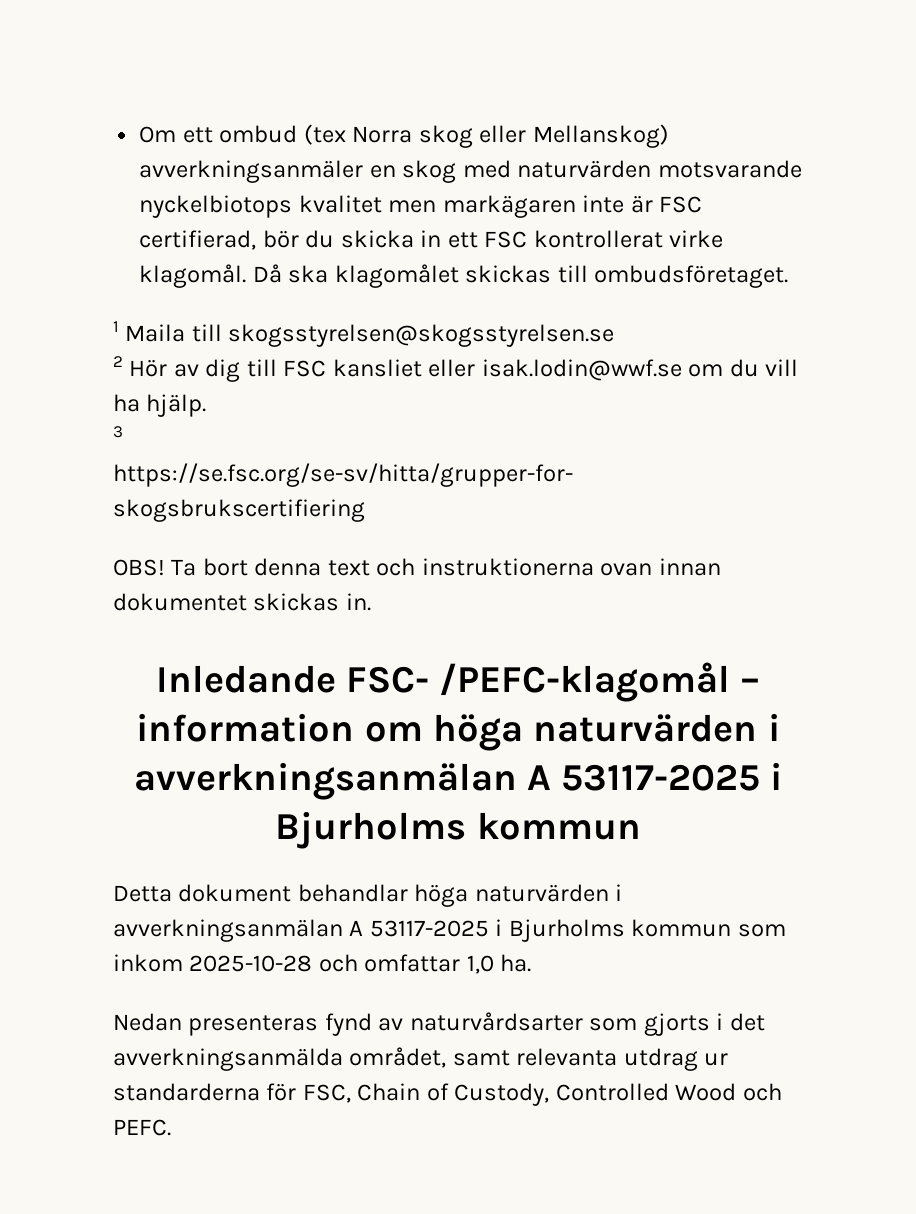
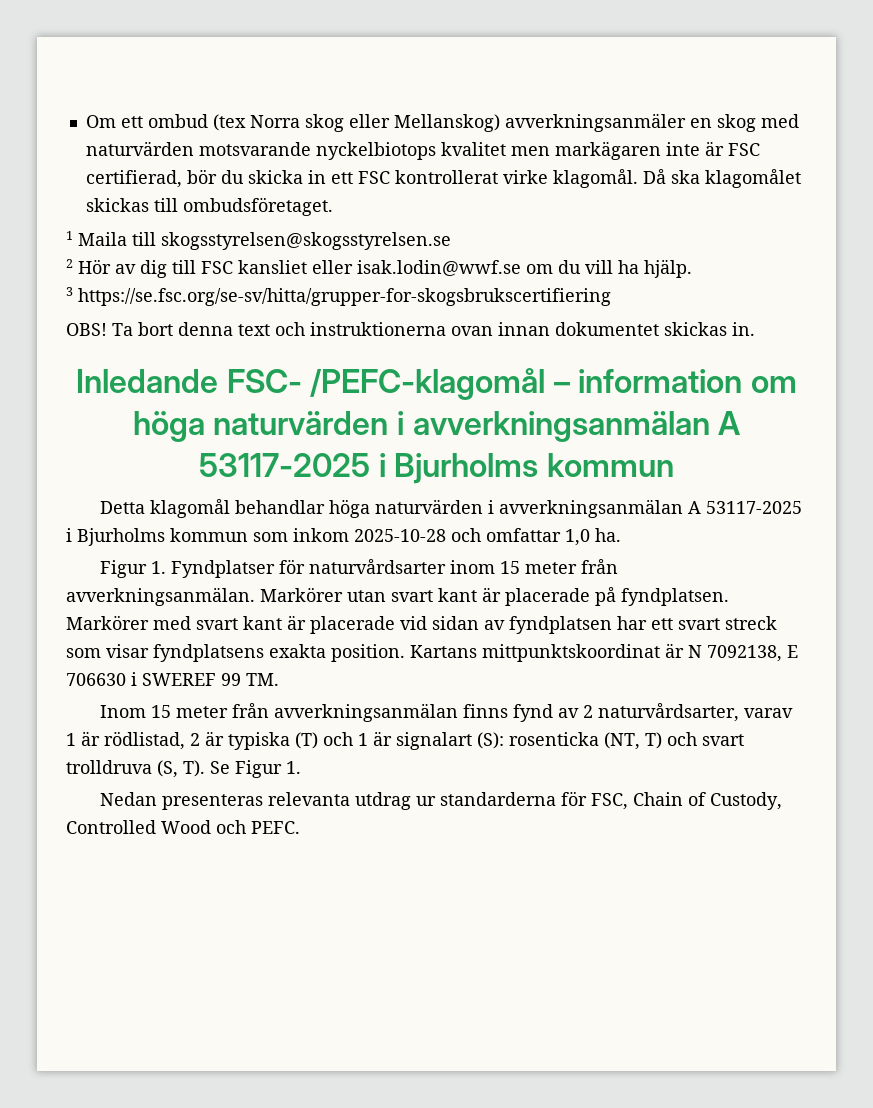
[178,884,292,902] dokument -> [150,499,231,518] klagomål
[113,1012,765,1036] [113,1047,510,1071] Nedan presenteras fynd av naturvårdsarter som gjorts i det avverkningsanmälda området, samt -> [100,559,619,578] [66,587,729,606] [66,615,777,634] [66,643,798,662] [66,672,279,686] [100,703,794,722] [66,731,744,750] [66,760,301,778] [100,792,264,810] Figur 1. Fyndplatser för naturvårdsarter inom 15 meter från avverkningsanmälan. Markörer utan svart kant är placerade på fyndplatsen. Markörer med svart kant är placerade vid sidan av fyndplatsen har ett svart streck som visar fyndplatsens exakta position. Kartans mittpunktskoordinat är N 7092138, E 706630 i SWEREF 99 TM. // Inom 15 meter från avverkningsanmälan finns fynd av 2 naturvårdsarter, varav 1 är rödlistad, 2 är typiska (T) och 1 är signalart (S): rosenticka (NT, T) och svart trolldruva (S, T). Se Figur 1. // Nedan presenteras

